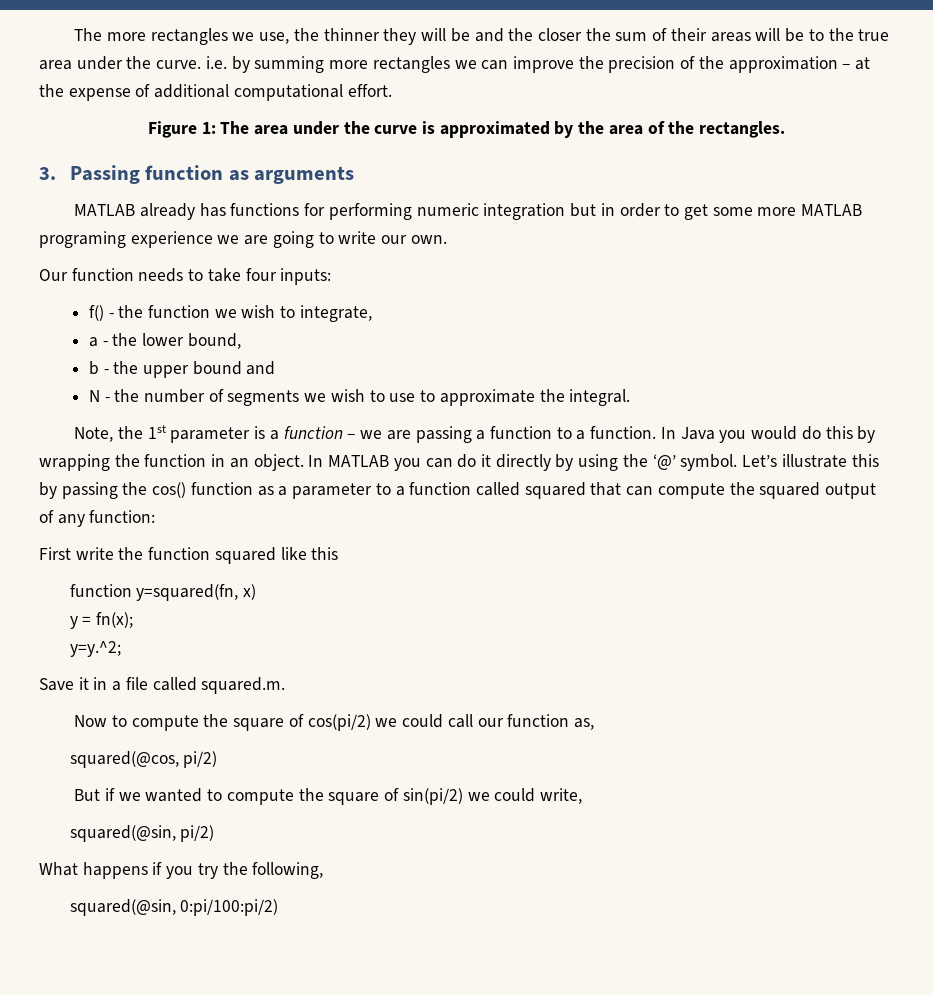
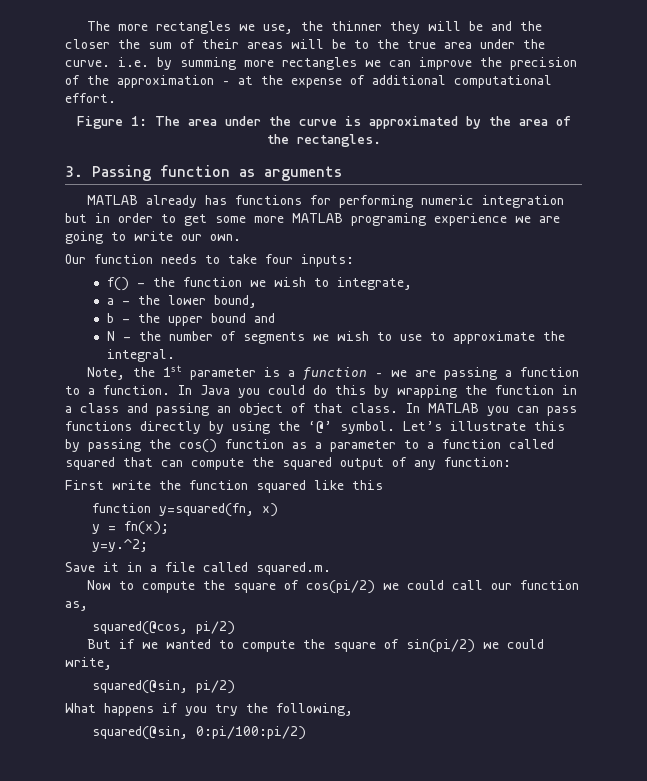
[751,426,798,440] would -> [268,385,305,395] could
[229,454,304,471] an object. -> [65,403,398,416] a class and passing an object of that class.
[457,454,491,468] do it -> [547,406,577,416] [65,421,132,431] pass functions

